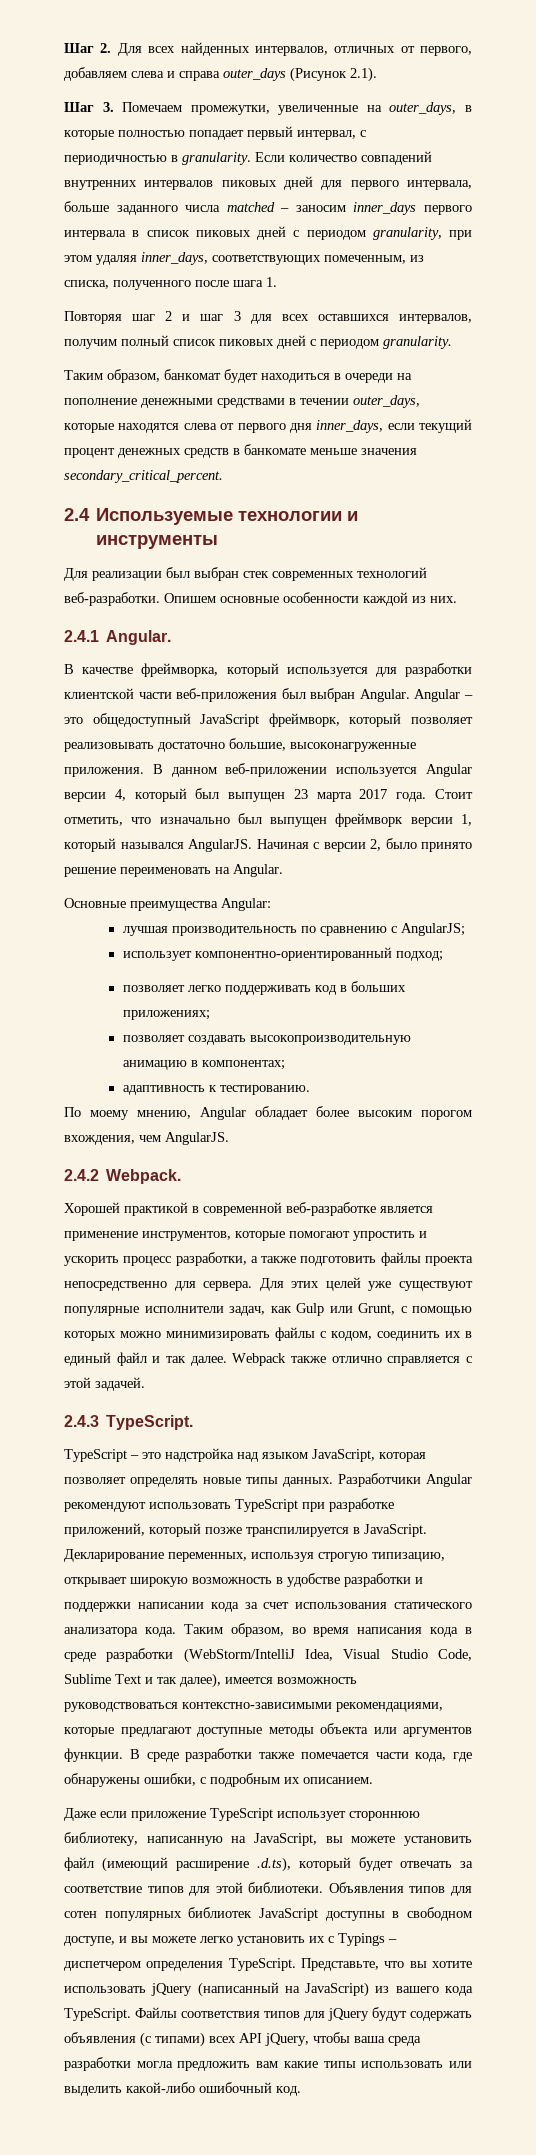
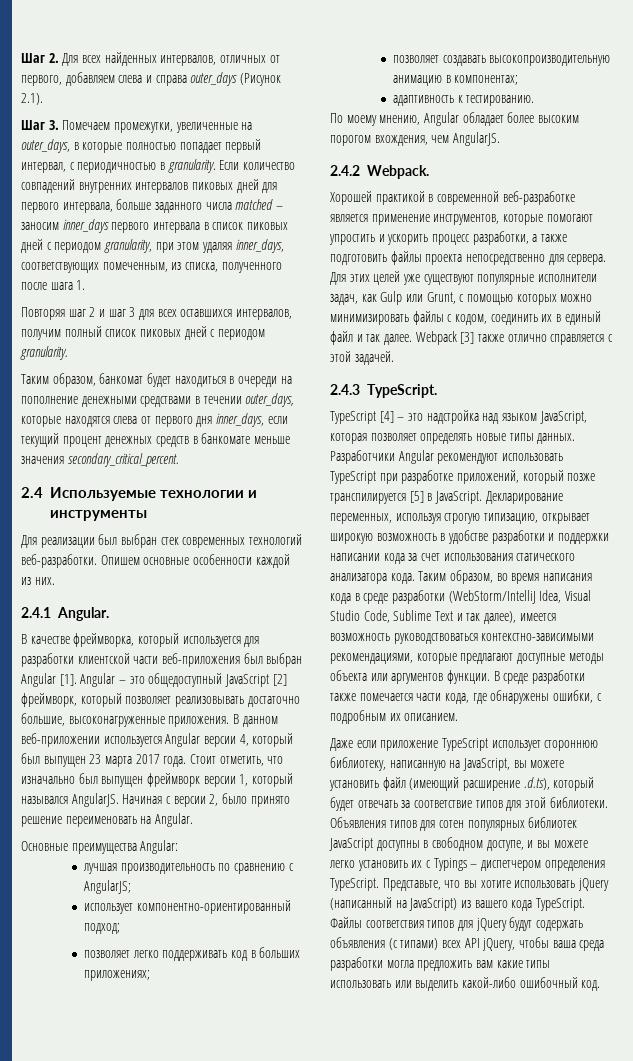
[359,689,410,702] Angular. -> [21,673,77,687] Angular [1].
(260, 720) none -> [272,674,287,686] [2]
(287, 1359) none -> [460,332,475,344] [3]
(127, 1455) none -> [379,411,394,423] [4]
(349, 1532) none -> [409,491,424,503] [5]

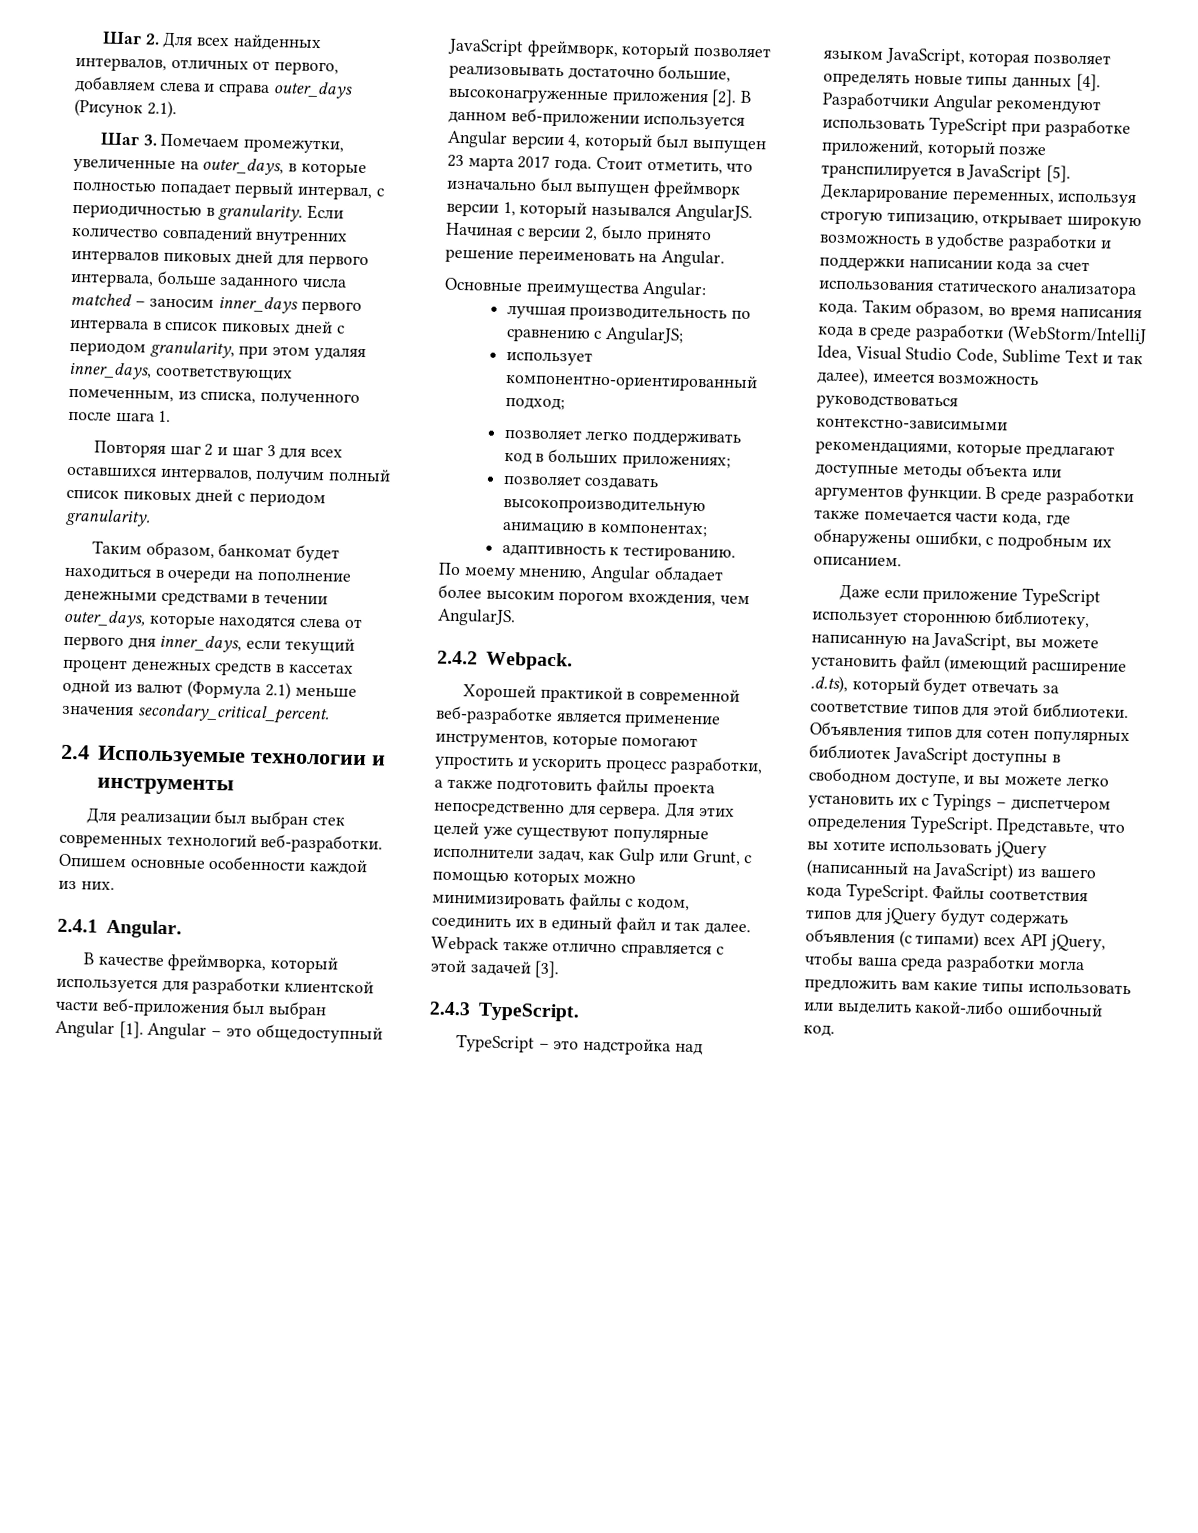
[201,433,251,444] банкомате -> [287,663,354,674] [62,678,291,700] кассетах одной из валют (Формула 2.1)
[272,674,287,686] [2] -> (524, 47) none
[168,716,230,727] приложения. -> [611,89,738,107] приложения [2].
[460,332,475,344] [3] -> (499, 945) none
[354,351,394,365] задачей. -> [469,960,560,979] задачей [3].
[379,411,394,423] [4] -> (535, 1043) none
[537,433,576,444] данных. -> [1012,73,1101,92] данных [4].
[409,491,482,504] [5] в JavaScript. -> [955,164,1072,183] в JavaScript [5].

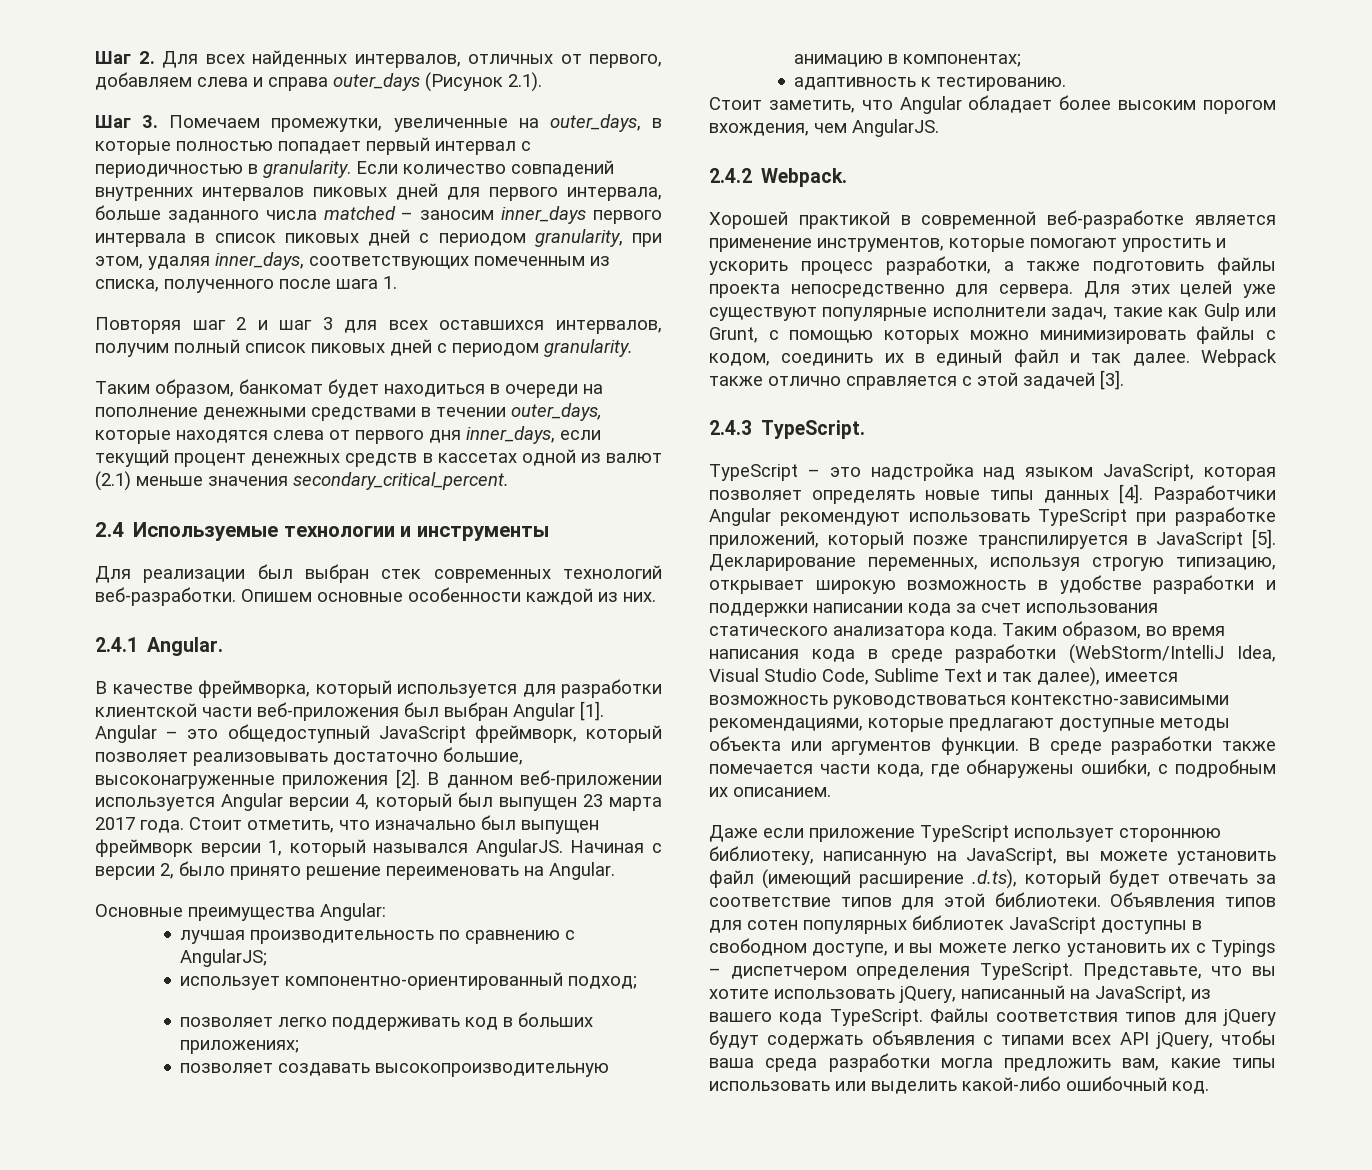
[297,185,373,201] интервал, -> [435,141,516,155] интервал
[272,346,311,356] этом -> [95,256,143,269] этом,
[68,388,174,403] помеченным, -> [474,256,585,266] помеченным
[187,680,291,700] (Формула 2.1) -> [95,471,131,491] (2.1)
[438,562,588,581] По моему мнению, -> [709,97,893,113] Стоит заметить, что
(585, 856) none -> [1112,307,1163,317] такие
[995,841,1048,859] [806,859,1015,881] jQuery (написанный на JavaScript) -> [899,985,1186,1003] jQuery, написанный на JavaScript,
[898,930,980,949] (с типами) -> [982,1035,1064,1045] с типами
[900,981,930,990] вам -> [1122,1058,1160,1071] вам,

